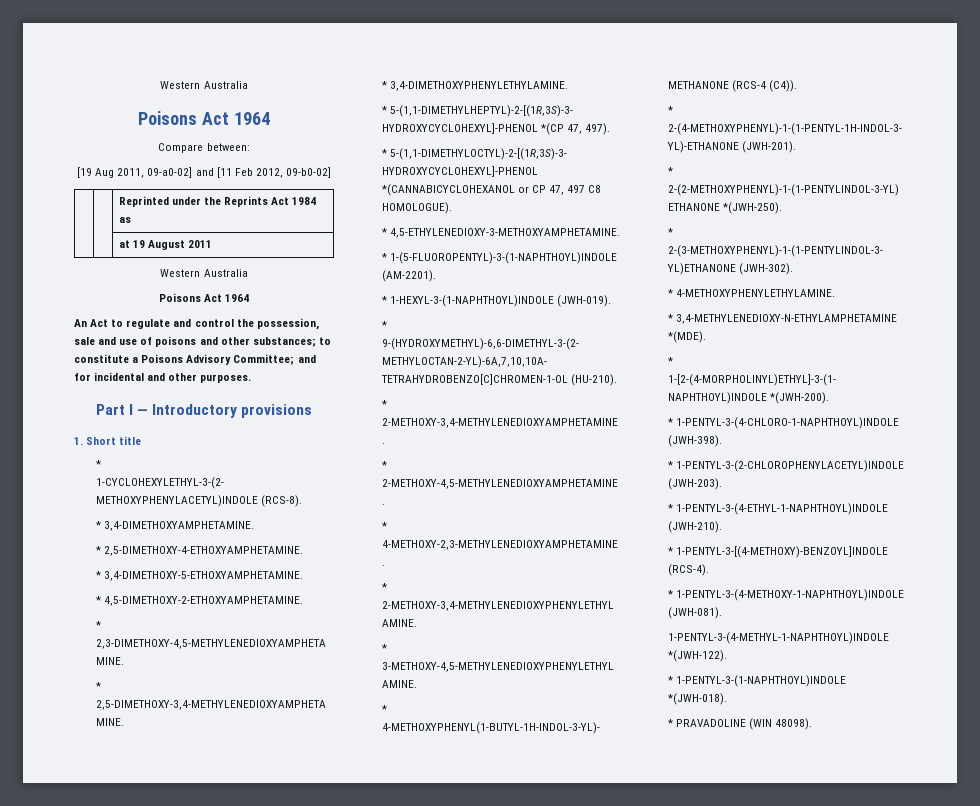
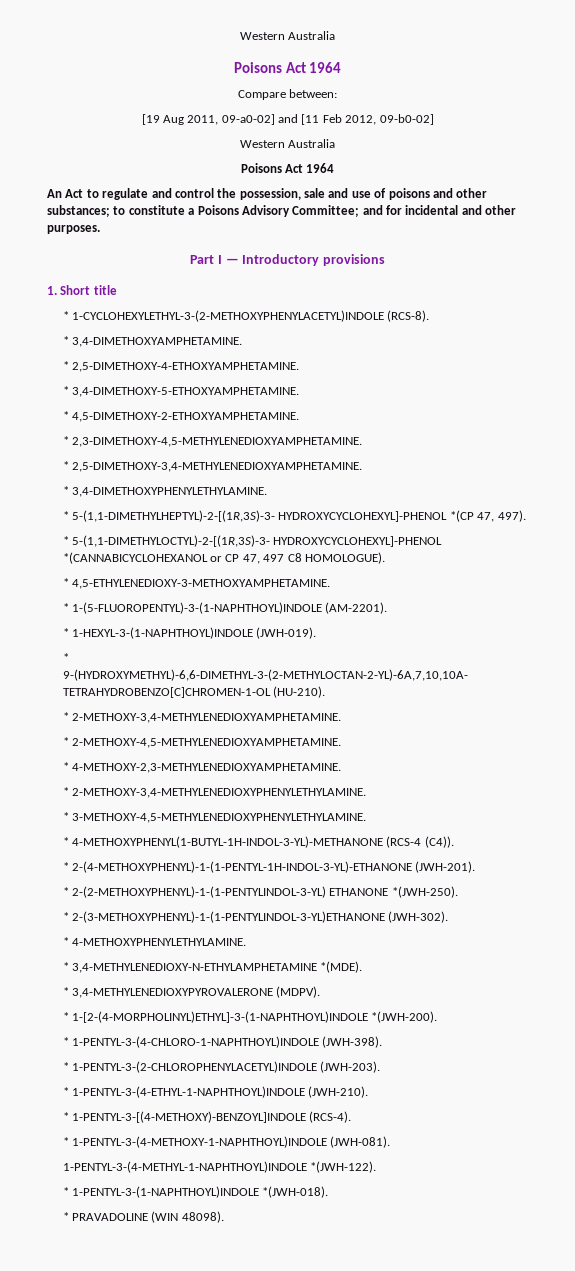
[118,196,317,207] [118,217,131,223] [118,240,213,250] // | | Reprinted under the Reprints Act 1984 as // | | at 19 August 2011 -> (434, 119) none
(706, 337) none -> [62,986,321,998] // * 3,4-METHYLENEDIOXYPYROVALERONE (MDPV).

